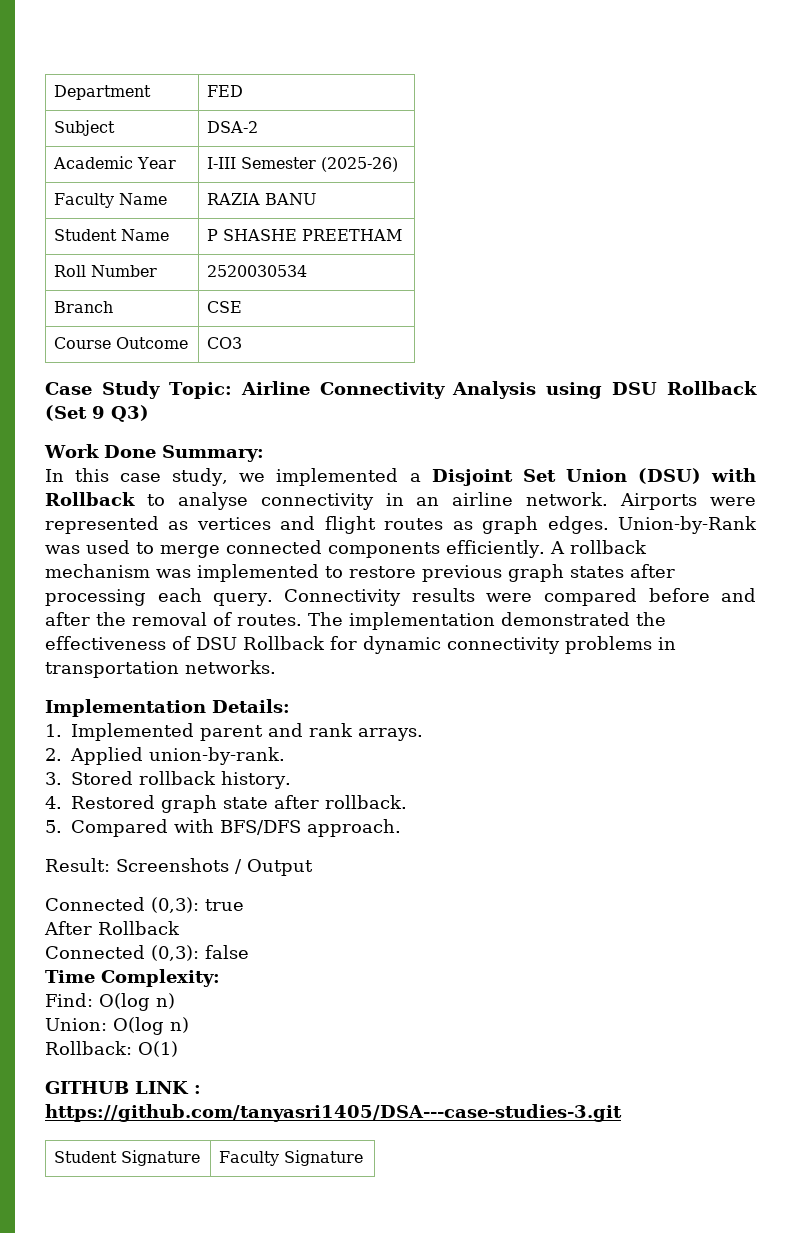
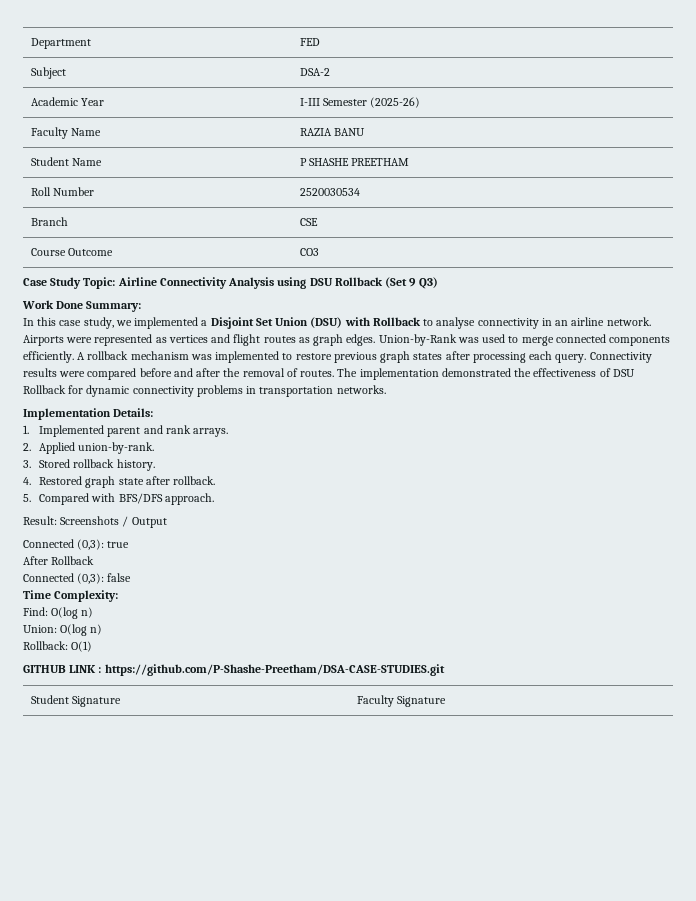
[45,1104,622,1122] https://github.com/tanyasri1405/DSA---case-studies-3.git -> [104,664,445,676] https://github.com/P-Shashe-Preetham/DSA-CASE-STUDIES.git

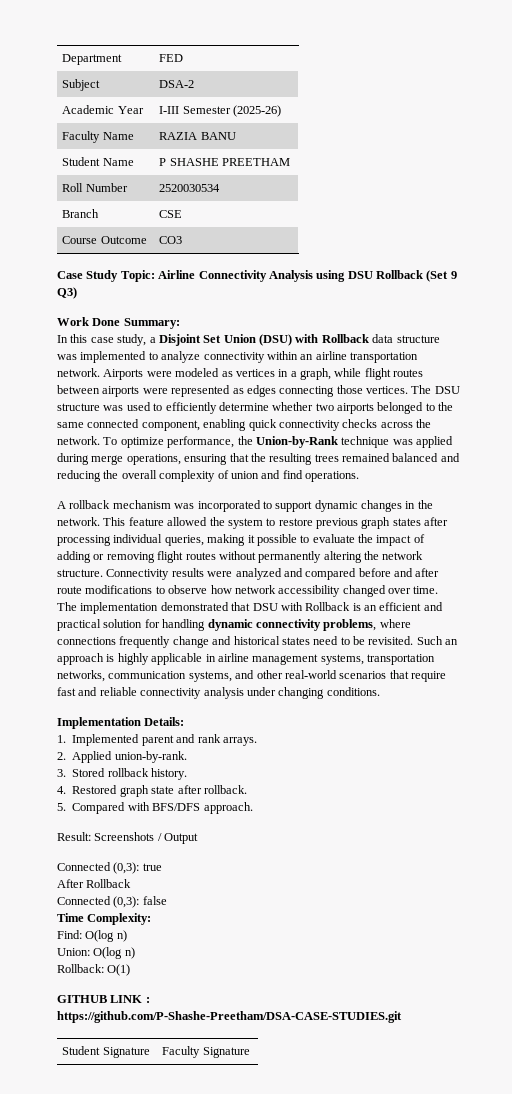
[115,317,199,329] we implemented -> (147, 340) none
[423,317,552,329] to analyse connectivity in -> [372,334,440,343] [57,351,298,363] data structure was implemented to analyze connectivity within
(605, 321) none -> [350,352,418,363] transportation
[94,334,671,346] [23,351,280,363] represented as vertices and flight routes as graph edges. Union-by-Rank was used to merge connected components efficiently. A rollback mechanism was implemented -> [175,368,424,380] [57,385,460,397] [57,402,454,414] [57,419,431,431] [57,436,453,448] [57,453,460,465] [57,470,359,482] [57,500,433,512] [57,517,263,529] modeled as vertices in a graph, while flight routes between airports were represented as edges connecting those vertices. The DSU structure was used to efficiently determine whether two airports belonged to the same connected component, enabling quick connectivity checks across the network. To optimize performance, the Union-by-Rank technique was applied during merge operations, ensuring that the resulting trees remained balanced and reducing the overall complexity of union and find operations. // A rollback mechanism was incorporated to support dynamic changes in the network. This feature allowed the system
[529,351,587,363] each query. -> [113,534,425,546] [57,551,424,563] [57,569,103,577] individual queries, making it possible to evaluate the impact of adding or removing flight routes without permanently altering the network structure.
(86, 374) none -> [235,568,303,580] analyzed and
[223,368,635,380] [23,385,386,397] the removal of routes. The implementation demonstrated the effectiveness of DSU Rollback for dynamic connectivity problems in transportation networks. -> [57,585,439,597] [57,602,443,614] [57,619,411,631] [57,636,459,648] [57,653,435,665] [57,670,446,682] [57,687,380,699] route modifications to observe how network accessibility changed over time. The implementation demonstrated that DSU with Rollback is an efficient and practical solution for handling dynamic connectivity problems, where connections frequently change and historical states need to be revisited. Such an approach is highly applicable in airline management systems, transportation networks, communication systems, and other real-world scenarios that require fast and reliable connectivity analysis under changing conditions.

